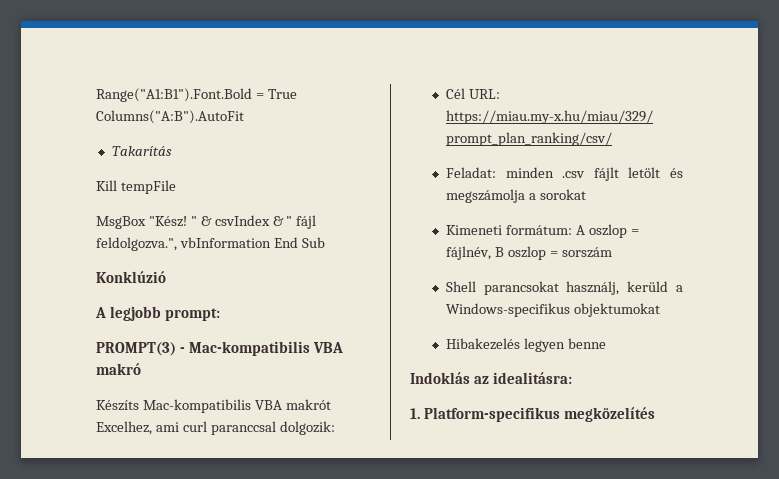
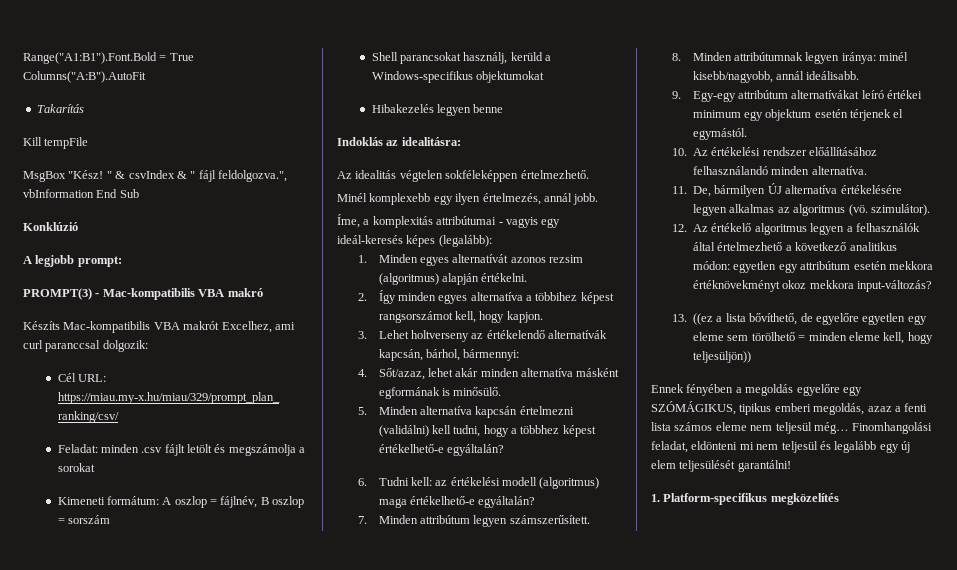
(572, 378) none -> [337,170,589,182] [337,193,599,205] [337,214,561,228] [337,235,492,247] [357,254,584,266] [378,273,528,285] [357,290,614,304] [378,311,543,323] [357,330,608,342] [378,349,520,361] [357,368,620,380] [378,387,502,399] [357,406,574,418] [378,425,596,437] [378,444,504,456] [357,477,600,489] [378,496,536,508] [357,515,590,527] [671,52,909,64] [692,71,860,83] [671,90,923,102] [692,109,904,121] [692,128,747,140] [671,147,878,156] [693,166,867,175] [671,183,902,197] [693,204,930,216] [671,223,920,235] [693,242,897,251] [693,261,933,273] [693,280,933,292] [671,313,927,325] [693,332,933,344] [693,351,752,363] [651,384,862,396] [651,401,928,415] [651,422,933,434] [651,441,910,453] [651,460,791,472] // Az idealitás végtelen sokféleképpen értelmezhető. // Minél komplexebb egy ilyen értelmezés, annál jobb. // Íme, a komplexitás attribútumai - vagyis egy ideál-keresés képes (legalább): // 1. Minden egyes alternatívát azonos rezsim (algoritmus) alapján értékelni. // 2. Így minden egyes alternatíva a többihez képest rangsorszámot kell, hogy kapjon. // 3. Lehet holtverseny az értékelendő alternatívák kapcsán, bárhol, bármennyi: // 4. Sőt/azaz, lehet akár minden alternatíva másként egformának is minősülő. // 5. Minden alternatíva kapcsán értelmezni (validálni) kell tudni, hogy a többhez képest értékelhető-e egyáltalán? // 6. Tudni kell: az értékelési modell (algoritmus) maga értékelhető-e egyáltalán? // 7. Minden attribútum legyen számszerűsített. // 8. Minden attribútumnak legyen iránya: minél kisebb/nagyobb, annál ideálisabb. // 9. Egy-egy attribútum alternatívákat leíró értékei minimum egy objektum esetén térjenek el egymástól. // 10. Az értékelési rendszer előállításához felhasználandó minden alternatíva. // 11. De, bármilyen ÚJ alternatíva értékelésére legyen alkalmas az algoritmus (vö. szimulátor). // 12. Az értékelő algoritmus legyen a felhasználók által értelmezhető a következő analitikus módon: egyetlen egy attribútum esetén mekkora értéknövekményt okoz mekkora input-változás? // 13. ((ez a lista bővíthető, de egyelőre egyetlen egy eleme sem törölhető = minden eleme kell, hogy teljesüljön)) // Ennek fényében a megoldás egyelőre egy SZÓMÁGIKUS, tipikus emberi megoldás, azaz a fenti lista számos eleme nem teljesül még… Finomhangolási feladat, eldönteni mi nem teljesül és legalább egy új elem teljesülését garantálni!

